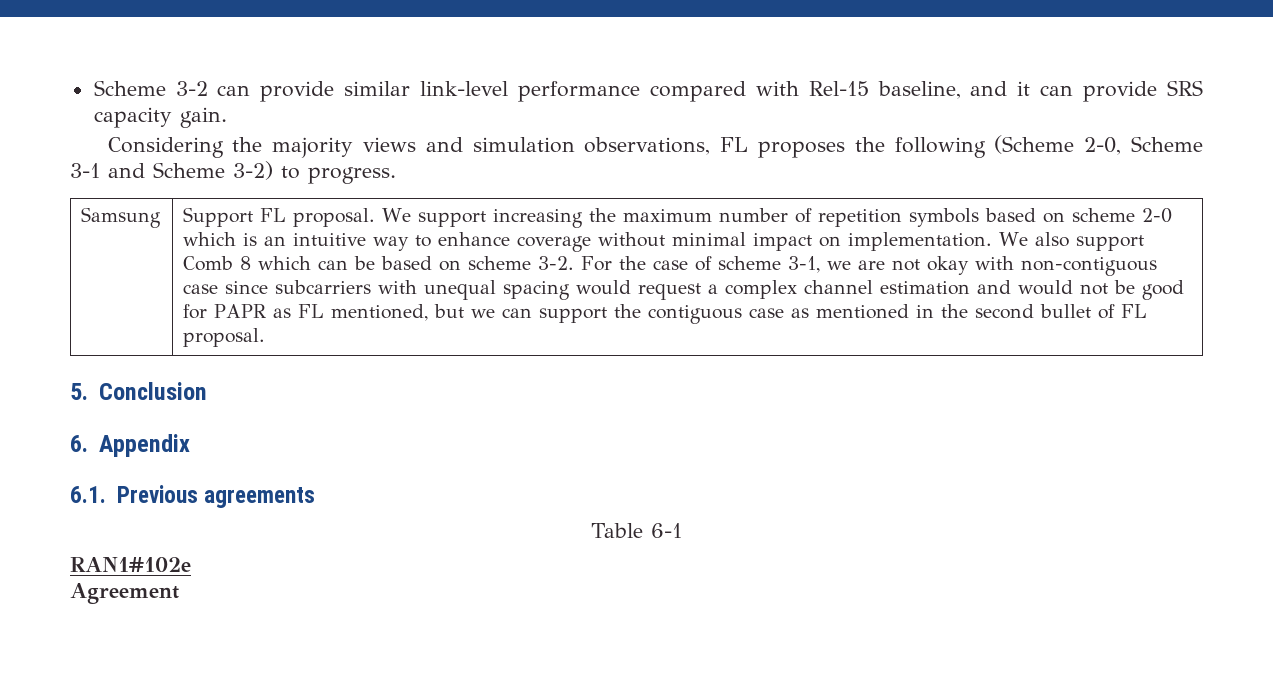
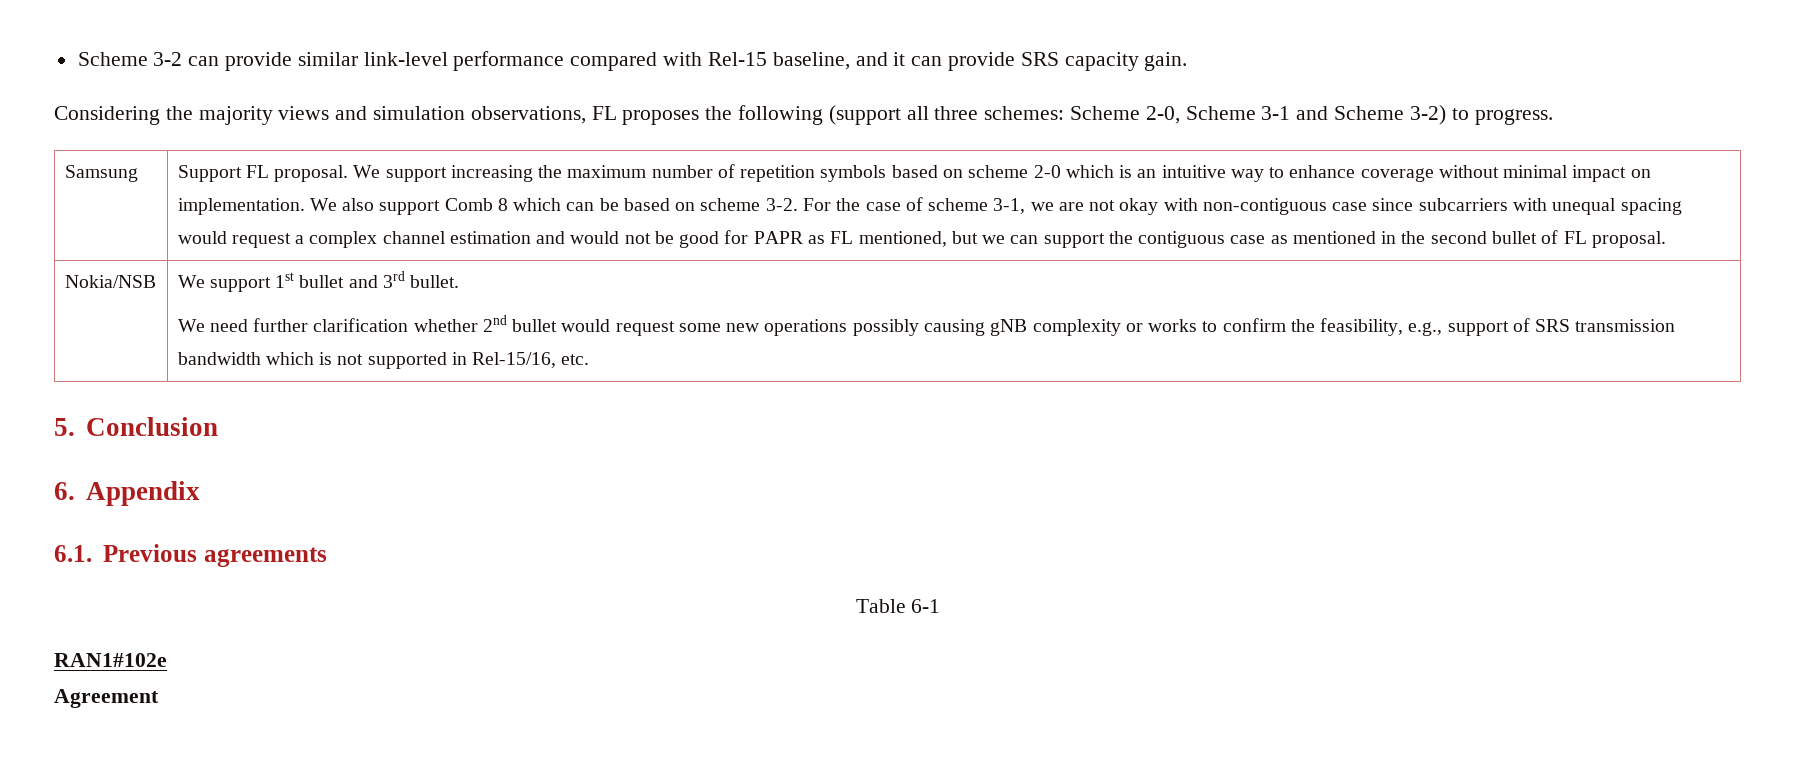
[994,135,1075,154] (Scheme -> [828,105,1141,125] (support all three schemes: Scheme
(266, 337) none -> [64,275,156,288] [177,271,460,292] [177,315,1676,336] [177,352,590,369] // Nokia/NSB | We support 1st bullet and 3rd bullet. // We need further clarification whether 2nd bullet would request some new operations possibly causing gNB complexity or works to confirm the feasibility, e.g., support of SRS transmission bandwidth which is not supported in Rel-15/16, etc.

